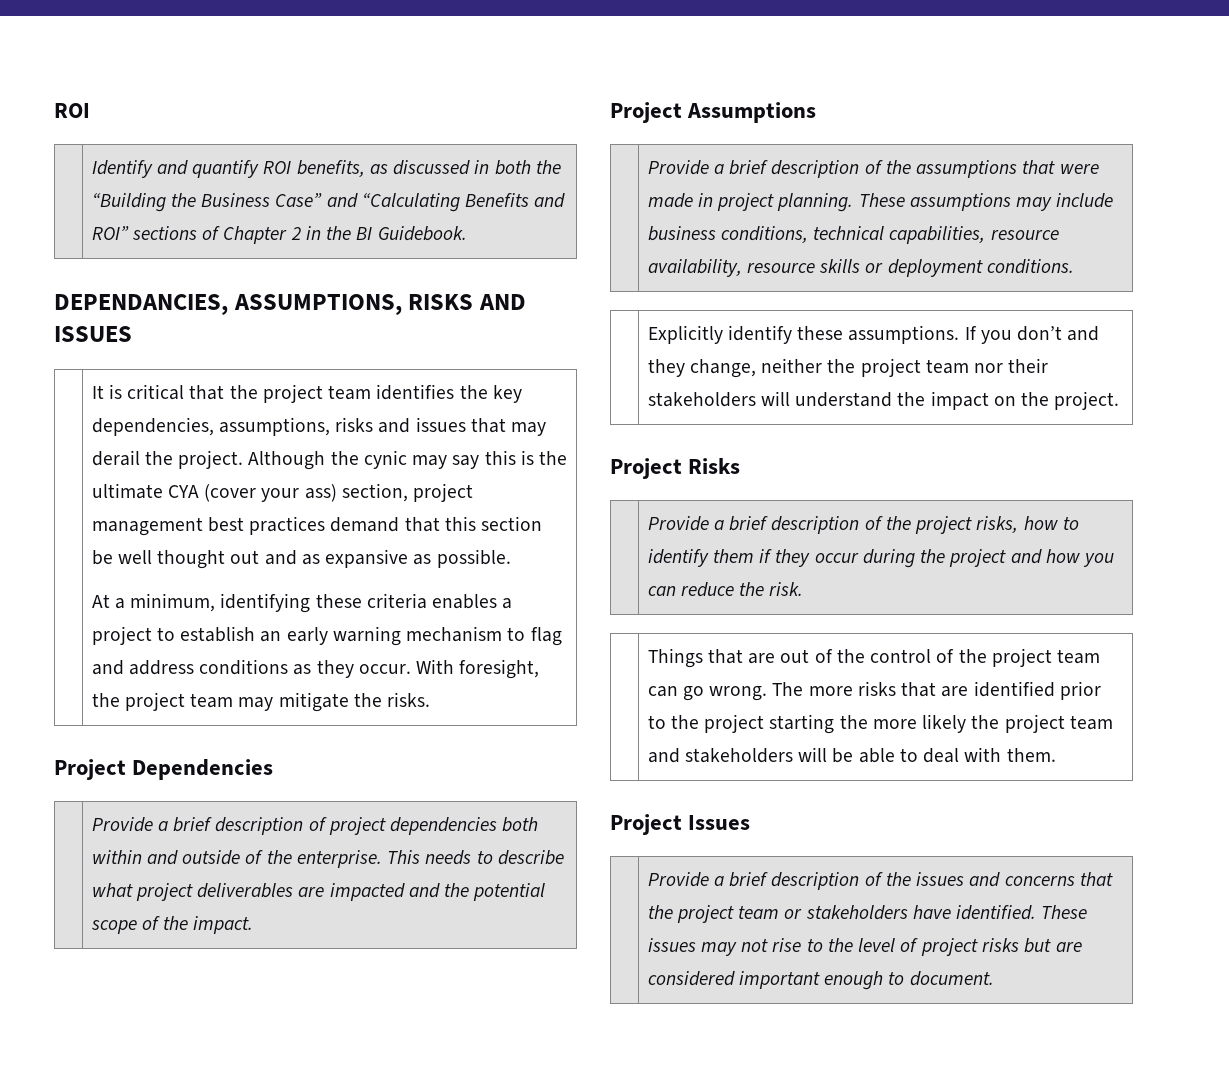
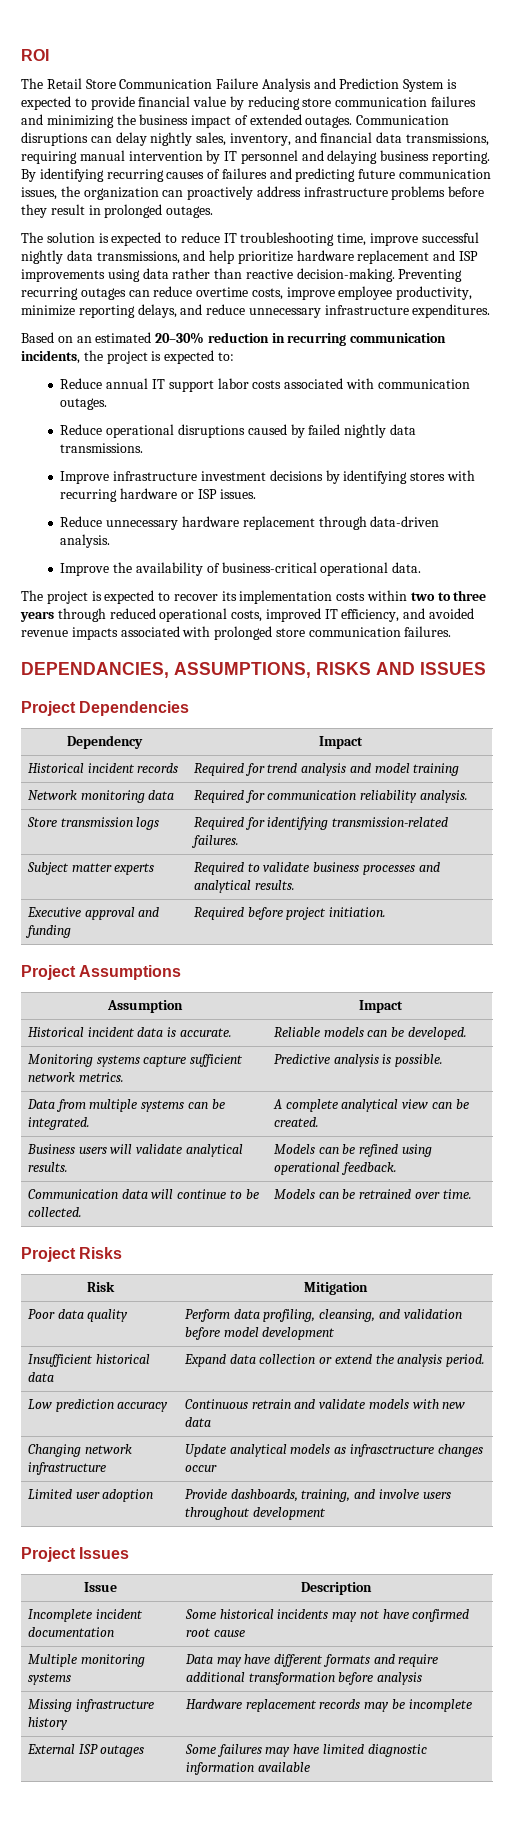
[54,103,90,118] [91,160,561,178] [91,193,566,212] [91,226,467,244] ROI // | Identify and quantify ROI benefits, as discussed in both the “Building the Business Case” and “Calculating Benefits and ROI” sections of Chapter 2 in the BI Guidebook. -> [21,49,49,61] [21,78,458,92] [21,96,477,110] [21,114,450,128] [21,132,490,146] [21,150,491,164] [21,168,492,182] [21,186,485,200] [21,204,214,218] [21,232,479,246] [21,250,479,264] [21,268,463,282] [21,286,473,300] [21,304,491,318] [21,332,447,346] [21,350,234,364] [60,378,470,392] [60,398,108,410] [60,424,416,438] [60,443,144,453] [60,470,475,484] [60,488,256,502] [60,516,440,530] [60,534,111,548] [60,562,422,576] [21,590,487,604] [20,608,475,622] [21,626,452,640] ROI // The Retail Store Communication Failure Analysis and Prediction System is expected to provide financial value by reducing store communication failures and minimizing the business impact of extended outages. Communication disruptions can delay nightly sales, inventory, and financial data transmissions, requiring manual intervention by IT personnel and delaying business reporting. By identifying recurring causes of failures and predicting future communication issues, the organization can proactively address infrastructure problems before they result in prolonged outages. // The solution is expected to reduce IT troubleshooting time, improve successful nightly data transmissions, and help prioritize hardware replacement and ISP improvements using data rather than reactive decision-making. Preventing recurring outages can reduce overtime costs, improve employee productivity, minimize reporting delays, and reduce unnecessary infrastructure expenditures. // Based on an estimated 20–30% reduction in recurring communication incidents, the project is expected to: // Reduce annual IT support labor costs associated with communication outages. // Reduce operational disruptions caused by failed nightly data transmissions. // Improve infrastructure investment decisions by identifying stores with recurring hardware or ISP issues. // Reduce unnecessary hardware replacement through data-driven analysis. // Improve the availability of business-critical operational data. // The project is expected to recover its implementation costs within two to three years through reduced operational costs, improved IT efficiency, and avoided revenue impacts associated with prolonged store communication failures.
[91,384,522,403] [91,417,547,436] [91,450,568,470] [91,483,474,502] [91,516,543,536] [91,549,511,569] [91,593,513,613] [91,626,562,646] [91,659,540,679] [91,692,431,712] [54,759,274,780] [91,817,539,835] [91,850,564,868] [91,883,546,901] [90,916,254,934] [610,102,817,123] [647,160,1099,178] [647,193,1114,212] [647,226,1059,244] [647,259,1074,277] [647,325,1100,344] [647,358,1049,378] [647,391,1120,410] [610,458,741,479] [647,516,1079,534] [647,549,1115,568] [647,582,804,597] [647,648,1101,668] [647,681,1101,701] [647,714,1113,734] [647,747,1056,763] [610,814,751,835] [647,872,1113,890] [647,905,1088,923] [647,938,1082,956] [647,971,994,990] // | It is critical that the project team identifies the key dependencies, assumptions, risks and issues that may derail the project. Although the cynic may say this is the ultimate CYA (cover your ass) section, project management best practices demand that this section be well thought out and as expansive as possible. // At a minimum, identifying these criteria enables a project to establish an early warning mechanism to flag and address conditions as they occur. With foresight, the project team may mitigate the risks. // Project Dependencies // | Provide a brief description of project dependencies both within and outside of the enterprise. This needs to describe what project deliverables are impacted and the potential scope of the impact. // Project Assumptions // | Provide a brief description of the assumptions that were made in project planning. These assumptions may include business conditions, technical capabilities, resource availability, resource skills or deployment conditions. // | Explicitly identify these assumptions. If you don’t and they change, neither the project team nor their stakeholders will understand the impact on the project. // Project Risks // | Provide a brief description of the project risks, how to identify them if they occur during the project and how you can reduce the risk. // | Things that are out of the control of the project team can go wrong. The more risks that are identified prior to the project starting the more likely the project team and stakeholders will be able to deal with them. // Project Issues // | Provide a brief description of the issues and concerns that the project team or stakeholders have identified. These issues may not rise to the level of project risks but are considered important enough to document. -> [21,701,190,716] [67,735,143,749] [318,736,363,749] [27,763,179,773] [193,763,460,776] [27,790,175,803] [193,790,468,803] [26,817,160,830] [193,817,449,830] [190,835,239,848] [26,862,155,875] [193,862,440,875] [193,880,295,893] [26,907,160,920] [24,925,71,938] [193,907,387,920] [21,965,182,980] [106,1000,183,1013] [358,1000,403,1013] [27,1027,232,1037] [273,1027,467,1040] [27,1054,244,1067] [27,1072,124,1082] [273,1054,444,1067] [26,1099,225,1112] [27,1117,90,1130] [272,1099,469,1112] [273,1117,319,1127] [26,1144,243,1157] [27,1162,68,1172] [273,1144,432,1157] [273,1162,397,1175] [27,1189,259,1199] [27,1207,82,1217] [273,1189,472,1199] [21,1247,123,1262] [86,1281,115,1292] [304,1282,368,1295] [27,1309,129,1322] [184,1309,462,1322] [184,1327,336,1340] [27,1354,150,1367] [27,1372,54,1382] [183,1354,486,1367] [27,1399,169,1412] [184,1399,466,1409] [184,1417,211,1427] [27,1444,132,1457] [27,1462,106,1475] [184,1444,483,1457] [184,1465,217,1472] [27,1489,154,1502] [184,1489,451,1502] [184,1507,326,1520] [21,1547,130,1562] [84,1582,117,1592] [301,1582,372,1595] [27,1609,143,1622] [27,1627,114,1637] [184,1609,470,1622] [185,1628,245,1637] [27,1654,145,1667] [27,1673,71,1685] [184,1654,439,1667] [185,1672,423,1685] [27,1699,154,1712] [27,1717,68,1730] [185,1699,472,1712] [26,1744,145,1757] [184,1744,427,1757] [185,1762,310,1775] // Project Dependencies // Dependency | Impact // Historical incident records | Required for trend analysis and model training // Network monitoring data | Required for communication reliability analysis. // Store transmission logs | Required for identifying transmission-related failures. // Subject matter experts | Required to validate business processes and analytical results. // Executive approval and funding | Required before project initiation. // Project Assumptions // Assumption | Impact // Historical incident data is accurate. | Reliable models can be developed. // Monitoring systems capture sufficient network metrics. | Predictive analysis is possible. // Data from multiple systems can be integrated. | A complete analytical view can be created. // Business users will validate analytical results. | Models can be refined using operational feedback. // Communication data will continue to be collected. | Models can be retrained over time. // Project Risks // Risk | Mitigation // Poor data quality | Perform data profiling, cleansing, and validation before model development // Insufficient historical data | Expand data collection or extend the analysis period. // Low prediction accuracy | Continuous retrain and validate models with new data // Changing network infrastructure | Update analytical models as infrasctructure changes occur // Limited user adoption | Provide dashboards, training, and involve users throughout development // Project Issues // Issue | Description // Incomplete incident documentation | Some historical incidents may not have confirmed root cause // Multiple monitoring systems | Data may have different formats and require additional transformation before analysis // Missing infrastructure history | Hardware replacement records may be incomplete // External ISP outages | Some failures may have limited diagnostic information available

